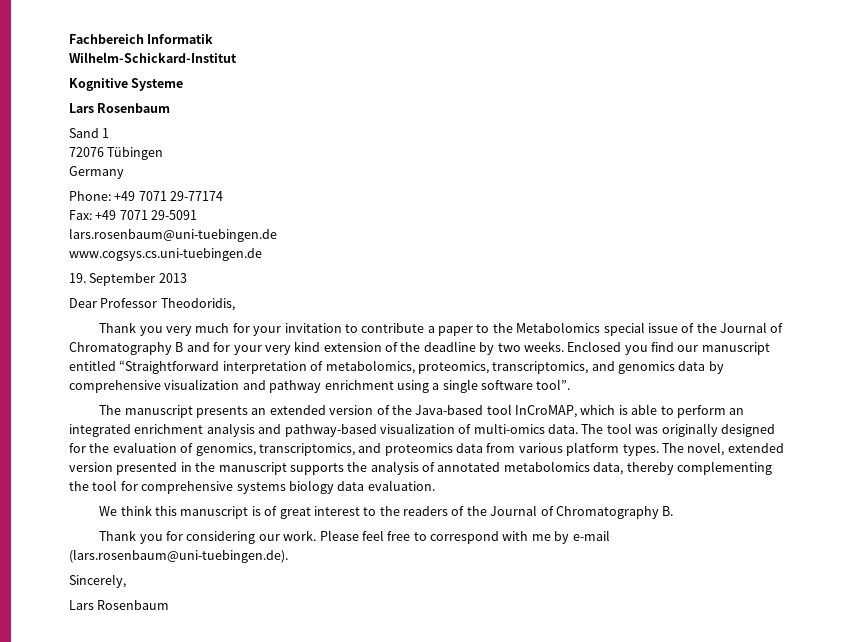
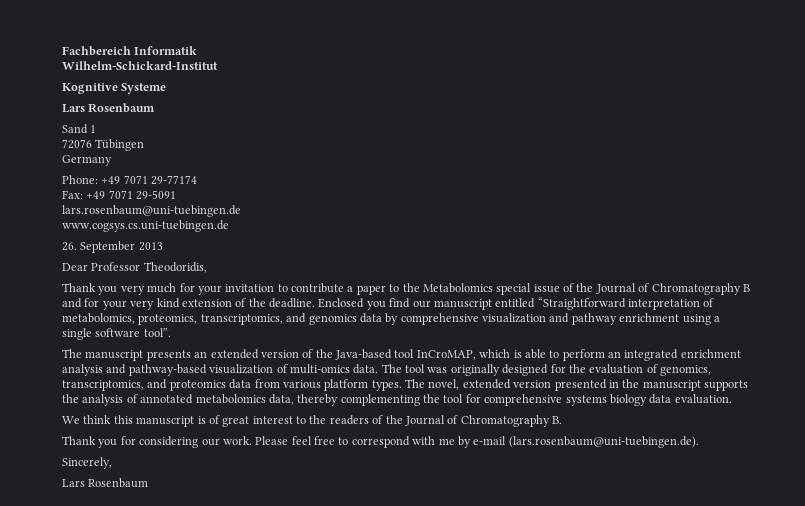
[69,273,86,283] 19. -> [62,242,77,251] 26.
[423,341,564,355] deadline by two weeks. -> [269,298,315,308] deadline.

